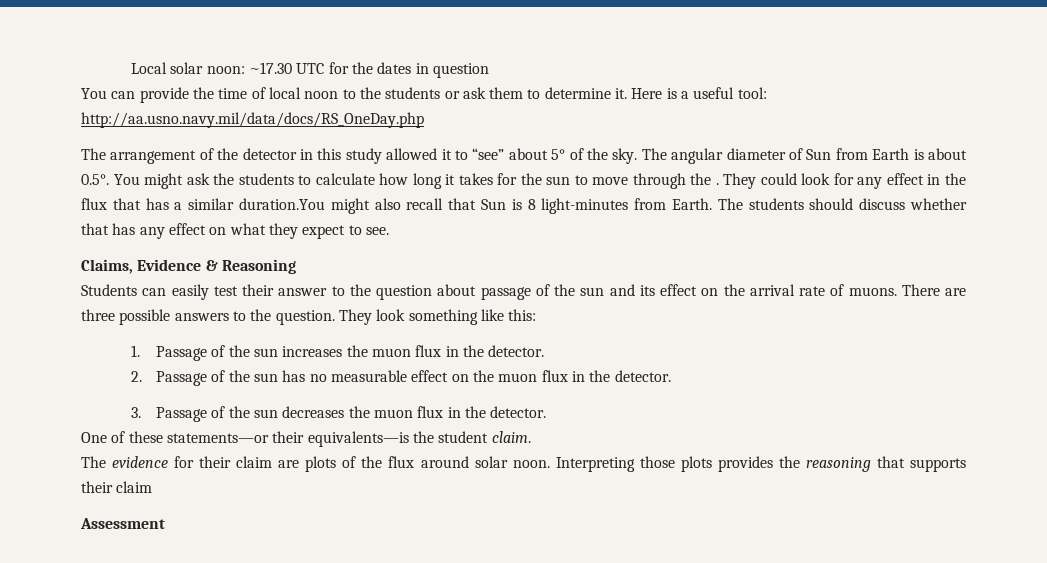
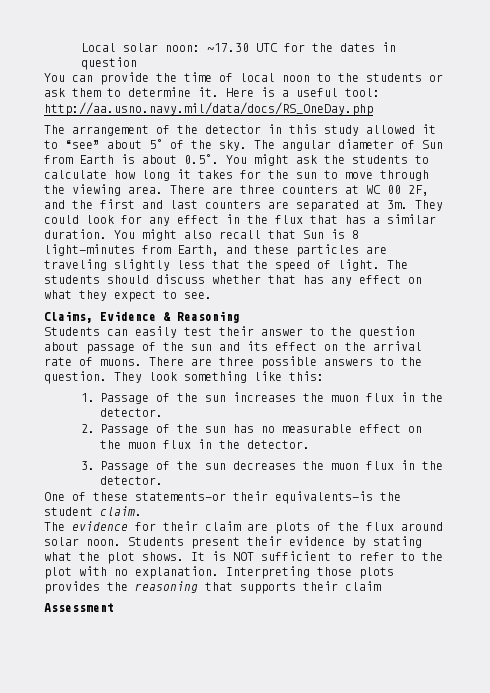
[715,183,719,185] . -> [72,184,429,196] [44,199,408,212] viewing area. There are three counters at WC 00 2F, and the first and last counters are separated at 3m.
[239,198,325,210] duration.You -> [44,229,135,239] duration. You
[672,198,712,210] Earth. -> [177,244,387,257] [44,259,380,272] Earth, and these particles are traveling slightly less that the speed of light.
(550, 464) none -> [128,536,422,549] [44,551,443,564] [44,566,219,579] Students present their evidence by stating what the plot shows. It is NOT sufficient to refer to the plot with no explanation.

